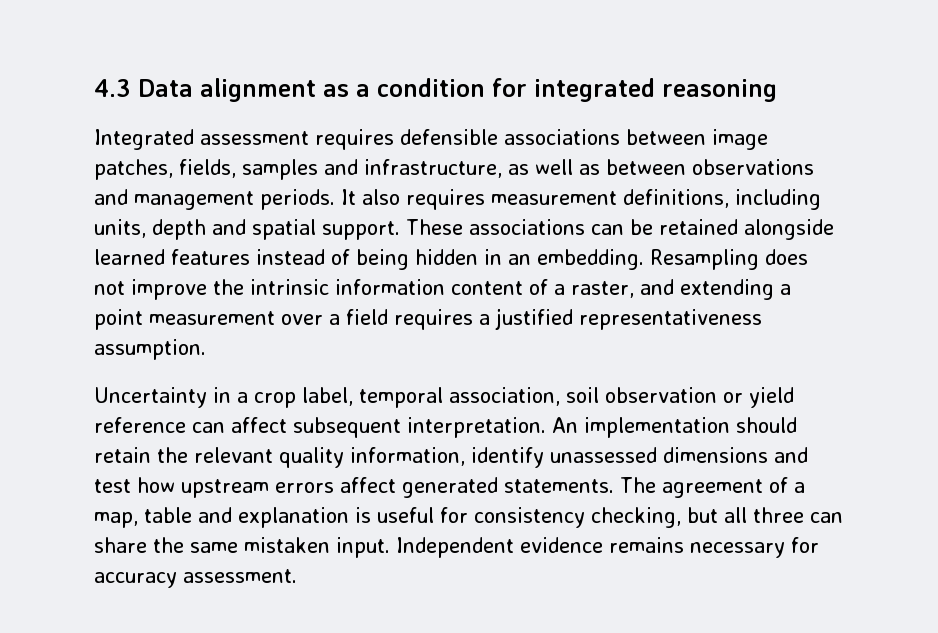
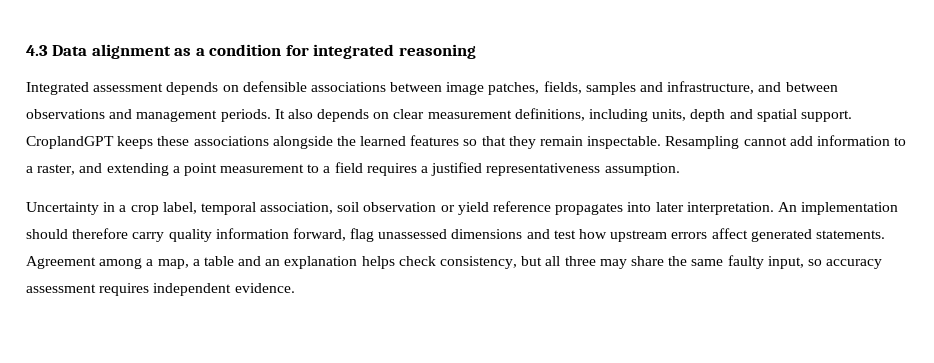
[315,129,394,150] requires -> [166,82,239,95] depends on
[508,159,600,175] as well as -> [758,82,782,92] and
[406,189,485,210] requires -> [317,109,425,122] depends on clear
[406,219,834,240] [94,249,808,270] [94,279,548,300] These associations can be retained alongside learned features instead of being hidden in an embedding. Resampling does not improve the intrinsic information content of -> [26,135,907,149] CroplandGPT keeps these associations alongside the learned features so that they remain inspectable. Resampling cannot add information to
[281,314,323,325] over -> [307,164,320,173] to
[192,417,401,438] can affect subsequent -> [555,202,684,215] propagates into later
[94,447,544,468] retain the relevant quality information, identify -> [72,228,375,242] therefore carry quality information forward, flag
[620,477,788,498] The agreement of -> [26,256,143,269] Agreement among
(138, 520) none -> [192,259,200,266] a
[238,507,681,528] explanation is useful for consistency checking, -> [265,256,518,269] an explanation helps check consistency,
[810,512,843,523] can -> [599,259,627,269] may
[244,537,819,558] [94,569,297,588] mistaken input. Independent evidence remains necessary for accuracy assessment. -> [727,255,883,269] [26,283,295,296] faulty input, so accuracy assessment requires independent evidence.

